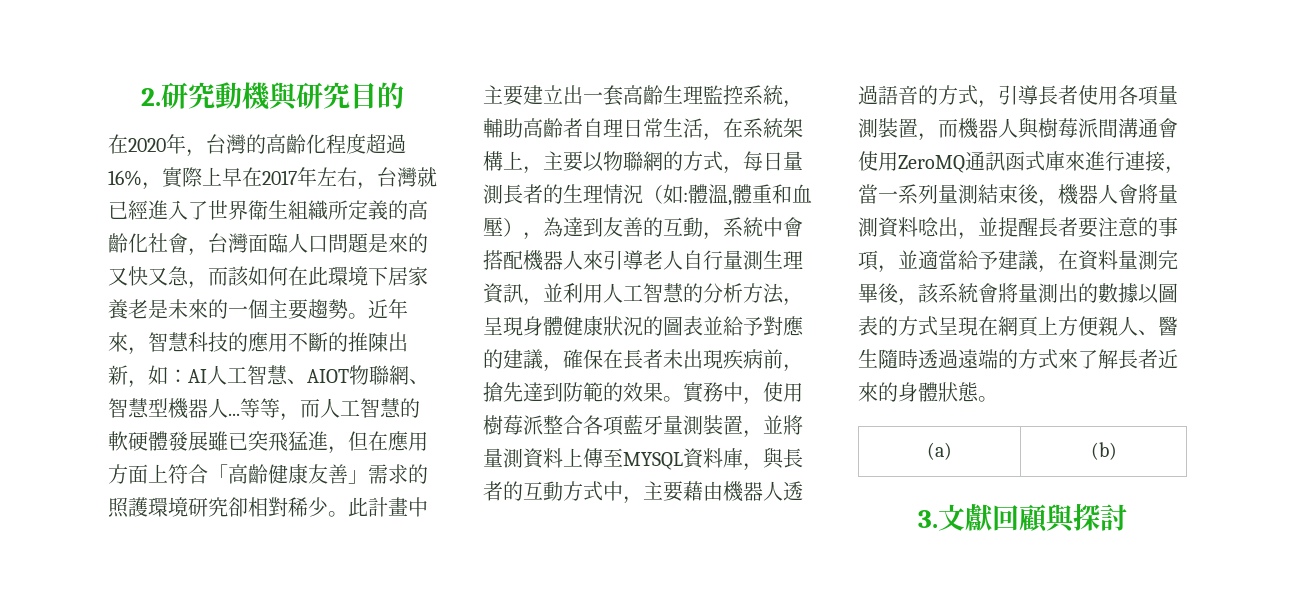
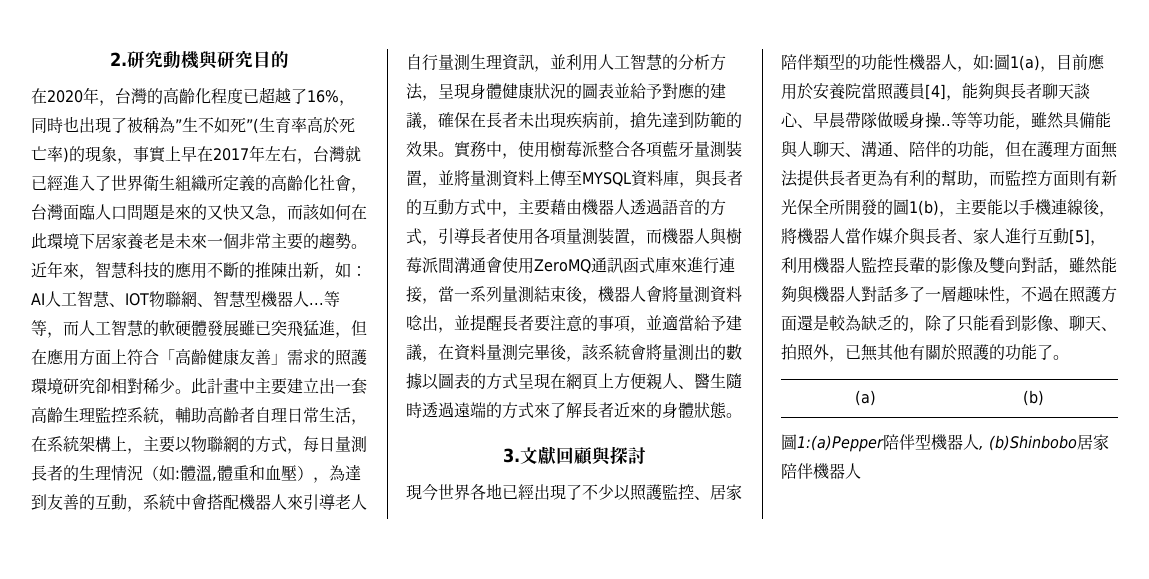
[366,134,406,154] [108,167,202,190] 超過16%，實際 -> [243,87,355,106] [31,116,355,134] [31,146,166,164] 已超越了16%，同時也出現了被稱為”生不如死”(生育率高於死亡率)的現象，事實
[208,299,308,320] 的一個主要 -> [207,233,319,250] 一個非常主要的
[307,369,349,383] AIOT -> [125,293,149,306] IOT
[927,442,952,460] [1090,442,1117,460] // (a) | (b) -> (742, 415) none
(1127, 517) none -> [406,483,742,501] [781,54,1105,72] [781,83,1090,101] [781,112,1111,130] [781,141,1118,159] [781,169,1117,188] [781,198,1115,217] [781,228,1106,246] [781,257,1117,275] [781,286,1117,304] [781,315,1117,333] [781,344,1069,362] [855,390,876,406] [1023,390,1044,406] [781,434,1109,452] [781,463,861,479] // 現今世界各地已經出現了不少以照護監控、居家陪伴類型的功能性機器人，如:圖1(a)，目前應用於安養院當照護員[4]，能夠與長者聊天談心、早晨帶隊做暖身操..等等功能，雖然具備能與人聊天、溝通、陪伴的功能，但在護理方面無法提供長者更為有利的幫助，而監控方面則有新光保全所開發的圖1(b)，主要能以手機連線後，將機器人當作媒介與長者、家人進行互動[5]，利用機器人監控長輩的影像及雙向對話，雖然能夠與機器人對話多了一層趣味性，不過在照護方面還是較為缺乏的，除了只能看到影像、聊天、拍照外，已無其他有關於照護的功能了。 // (a) | (b) // 圖1:(a)Pepper陪伴型機器人, (b)Shinbobo居家陪伴機器人

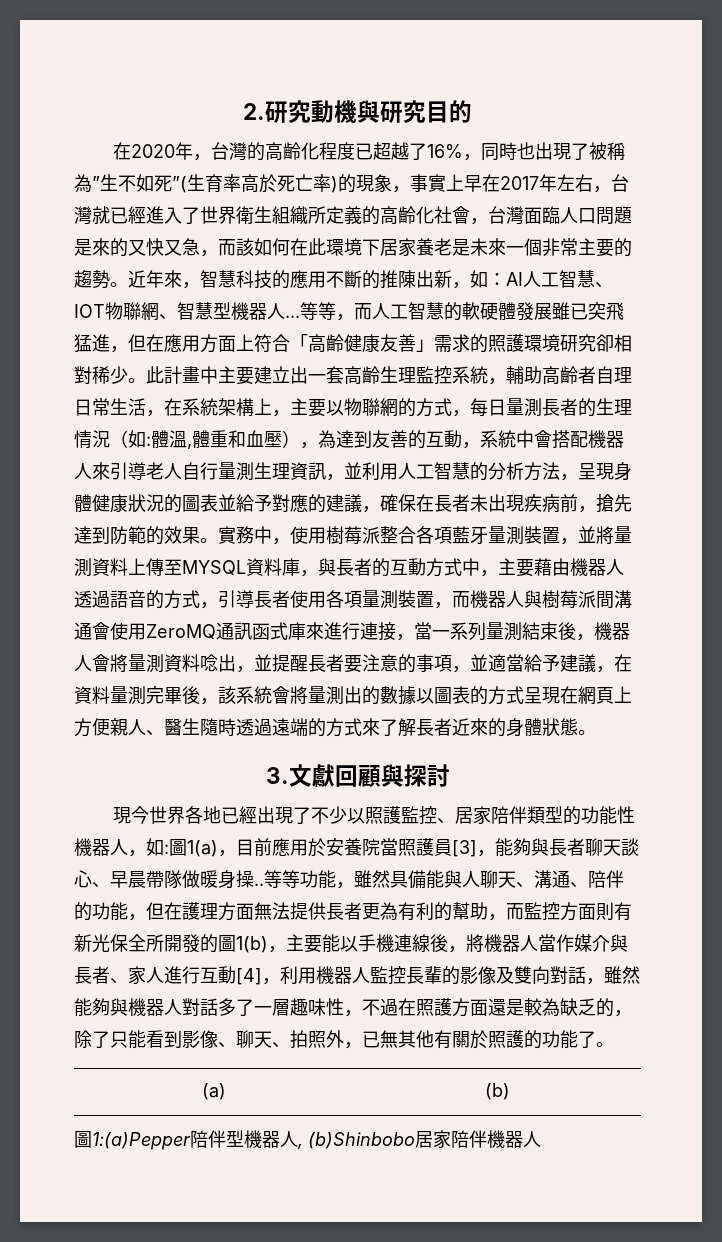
[925,84,946,100] [4] -> [452,840,477,857] [3]
[1069,229,1090,245] [5] -> [236,968,262,985] [4]

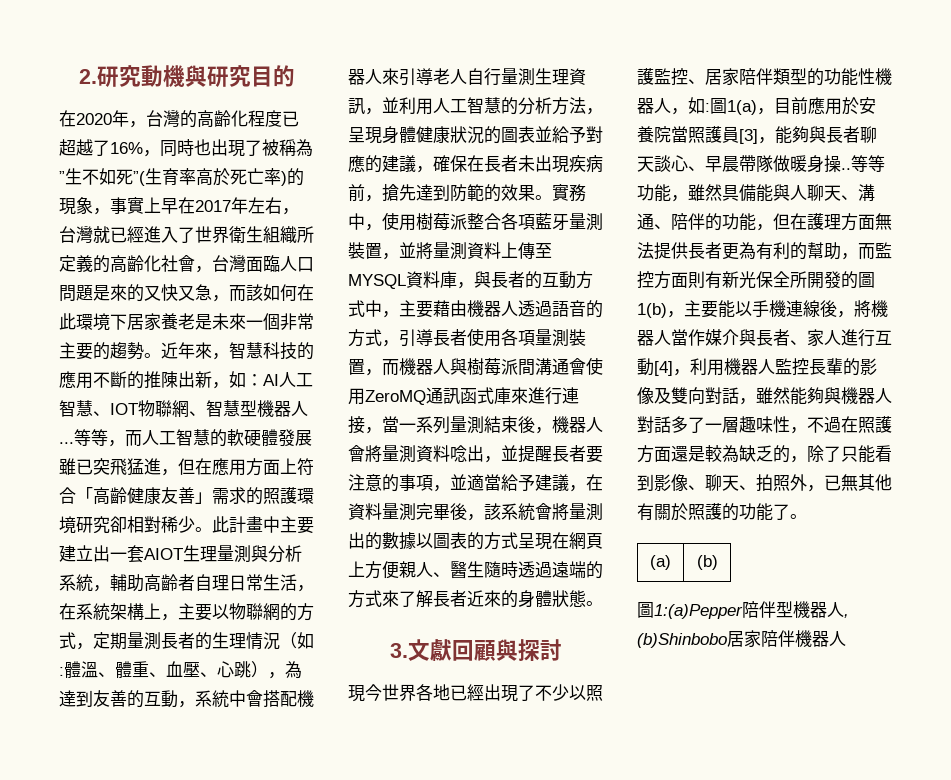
[344,366,452,385] 高齡生理監控 -> [144,545,302,563] AIOT生理量測與分析
[470,398,506,417] 每日 -> [93,632,127,650] 定期
[187,430,282,449] ,體重和血壓 -> [98,661,251,678] 、體重、血壓、心跳

